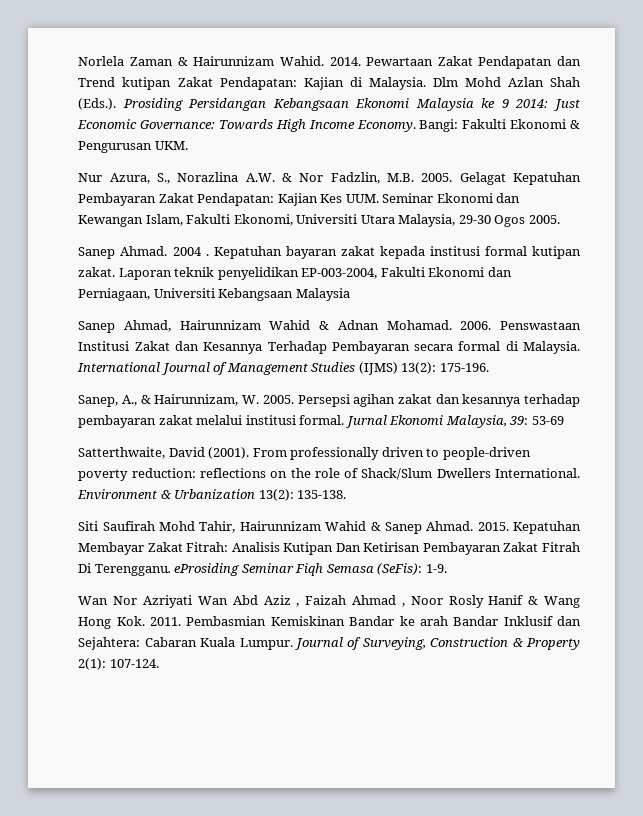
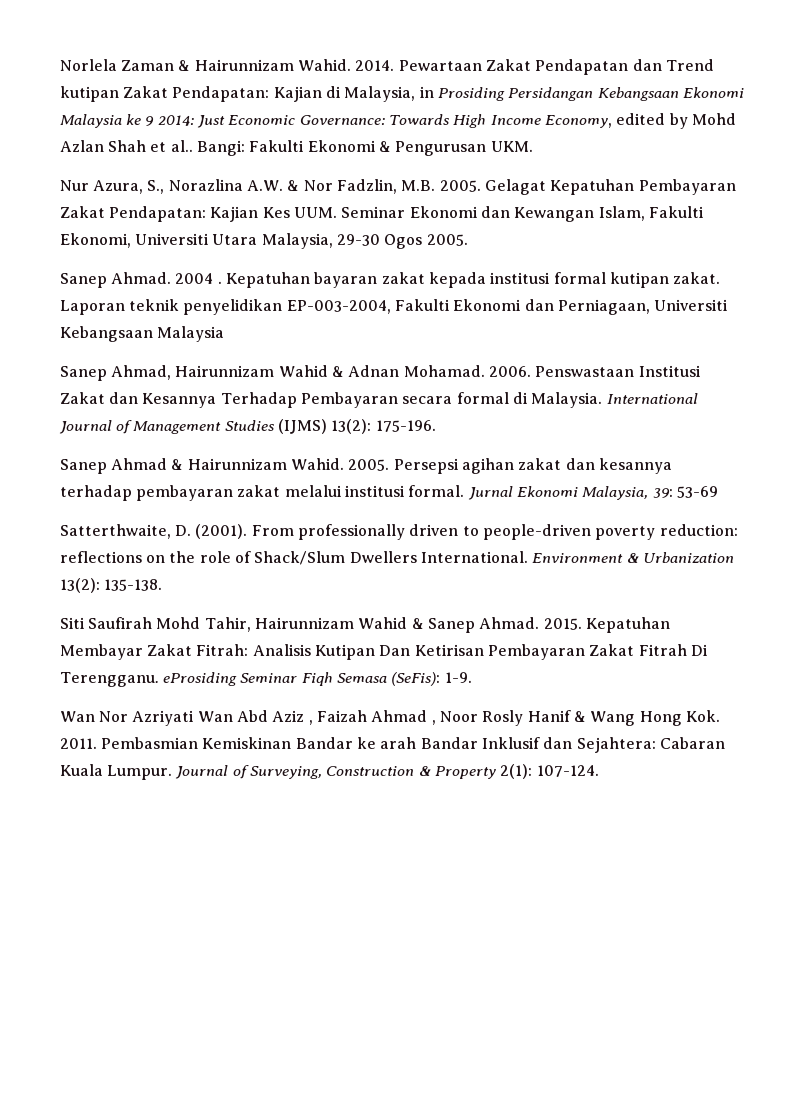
[368,77,581,90] [78,98,117,110] Malaysia. Dlm Mohd Azlan Shah (Eds.). -> [344,86,434,102] Malaysia, in
[356,120,416,132] Economy. -> [544,113,736,129] [59,140,193,152] Economy, edited by Mohd Azlan Shah et al..
[78,394,260,407] Sanep, A., & Hairunnizam, W. -> [59,458,345,474] Sanep Ahmad & Hairunnizam Wahid.
[168,447,205,457] David -> [175,525,192,536] D.

